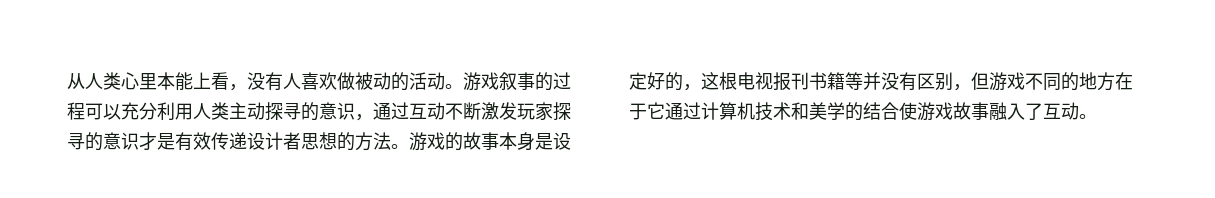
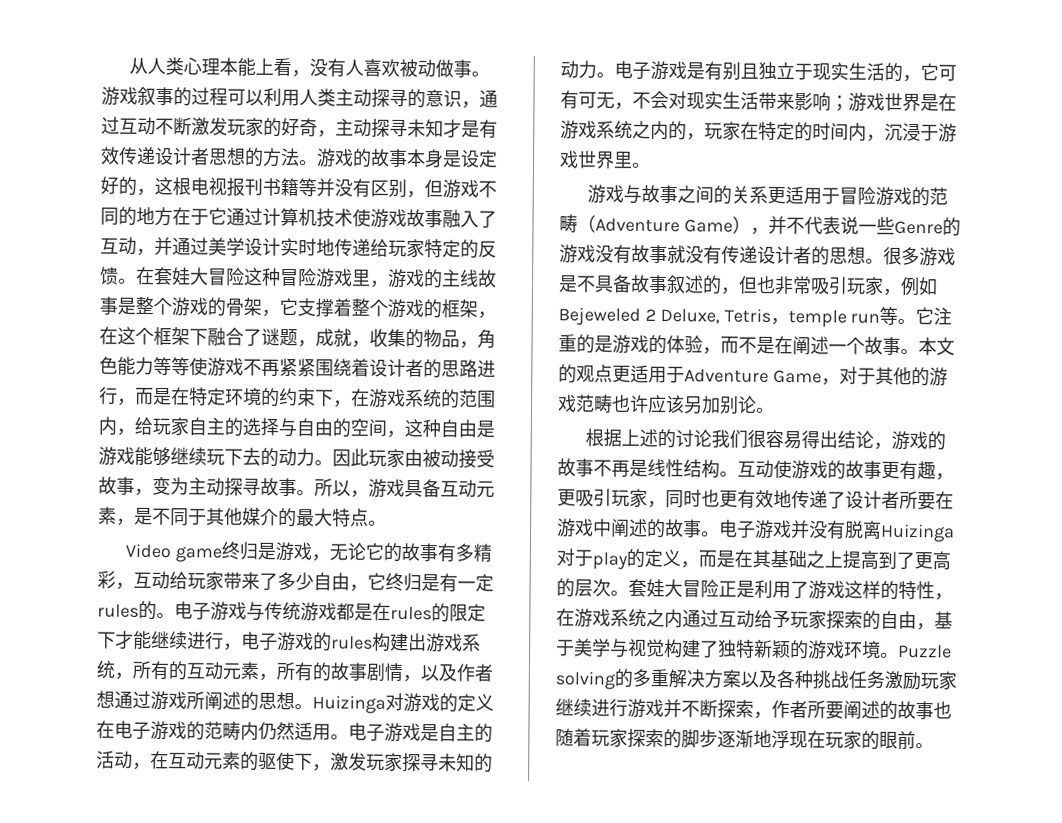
[139,73,157,90] 里 -> [200,58,220,75] 理
[337,72,445,91] 做被动的活动 -> [398,58,472,78] 被动做事
[121,102,157,120] 充分 -> (264, 97) none
[553,102,571,121] [67,132,139,151] 探寻的意识 -> [263,117,444,138] 的好奇，主动探寻未知
[791,102,899,121] 和美学的结合 -> (353, 217) none
(1079, 111) none -> [136,236,497,259] [100,266,497,289] [99,296,496,319] [99,326,496,349] [99,356,496,379] [99,386,496,409] [98,416,495,438] [98,446,495,469] [98,476,495,498] [98,506,387,528] [124,541,492,563] [97,570,494,593] [97,600,486,623] [97,630,481,653] [96,660,493,683] [96,690,494,714] [96,720,493,743] [96,750,493,773] [560,60,957,83] [560,90,957,112] [560,120,957,143] [559,150,650,169] [586,184,948,207] [559,214,961,237] [559,244,956,267] [558,274,938,297] [558,306,953,328] [558,334,955,356] [558,364,948,387] [557,394,775,415] [584,428,946,451] [557,458,954,481] [557,488,954,511] [556,518,955,543] [556,548,951,571] [556,578,953,601] [556,608,953,631] [556,638,952,660] [555,668,957,691] [555,698,952,720] [555,728,916,750] ，并通过美学设计实时地传递给玩家特定的反馈。在套娃大冒险这种冒险游戏里，游戏的主线故事是整个游戏的骨架，它支撑着整个游戏的框架，在这个框架下融合了谜题，成就，收集的物品，角色能力等等使游戏不再紧紧围绕着设计者的思路进行，而是在特定环境的约束下，在游戏系统的范围内，给玩家自主的选择与自由的空间，这种自由是游戏能够继续玩下去的动力。因此玩家由被动接受故事，变为主动探寻故事。所以，游戏具备互动元素，是不同于其他媒介的最大特点。 // Video game终归是游戏，无论它的故事有多精彩，互动给玩家带来了多少自由，它终归是有一定rules的。电子游戏与传统游戏都是在rules的限定下才能继续进行，电子游戏的rules构建出游戏系统，所有的互动元素，所有的故事剧情，以及作者想通过游戏所阐述的思想。Huizinga对游戏的定义在电子游戏的范畴内仍然适用。电子游戏是自主的活动，在互动元素的驱使下，激发玩家探寻未知的动力。电子游戏是有别且独立于现实生活的，它可有可无，不会对现实生活带来影响；游戏世界是在游戏系统之内的，玩家在特定的时间内，沉浸于游戏世界里。 // 游戏与故事之间的关系更适用于冒险游戏的范畴（Adventure Game），并不代表说一些Genre的游戏没有故事就没有传递设计者的思想。很多游戏是不具备故事叙述的，但也非常吸引玩家，例如Bejeweled 2 Deluxe, Tetris，temple run等。它注重的是游戏的体验，而不是在阐述一个故事。本文的观点更适用于Adventure Game，对于其他的游戏范畴也许应该另加别论。 // 根据上述的讨论我们很容易得出结论，游戏的故事不再是线性结构。互动使游戏的故事更有趣，更吸引玩家，同时也更有效地传递了设计者所要在游戏中阐述的故事。电子游戏并没有脱离Huizinga对于play的定义，而是在其基础之上提高到了更高的层次。套娃大冒险正是利用了游戏这样的特性，在游戏系统之内通过互动给予玩家探索的自由，基于美学与视觉构建了独特新颖的游戏环境。Puzzle solving的多重解决方案以及各种挑战任务激励玩家继续进行游戏并不断探索，作者所要阐述的故事也随着玩家探索的脚步逐渐地浮现在玩家的眼前

